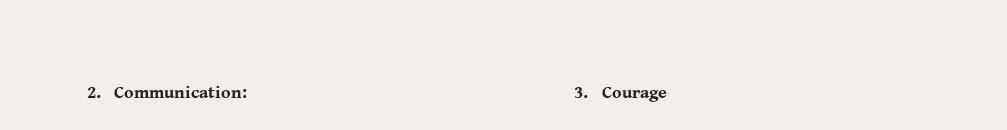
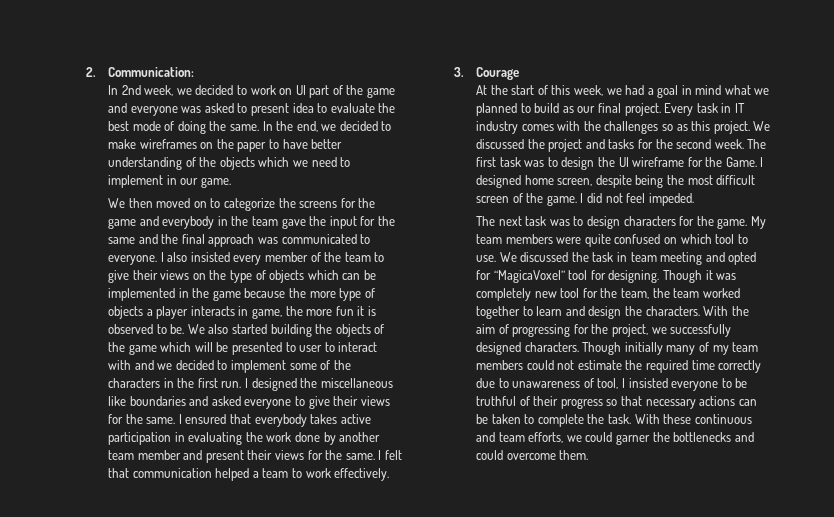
[574,87,667,102] 3. Courage -> [108,85,395,98] [108,103,396,116] [108,121,392,134] [108,139,343,152] [108,157,351,170] [108,175,231,188] [108,198,376,211] [108,216,395,229] [108,234,371,247] [108,252,385,265] [108,270,376,283] [108,288,375,301] [108,306,376,319] [108,324,385,337] [108,342,378,355] [108,360,351,373] [108,378,393,391] [108,396,390,409] [108,414,371,427] [108,432,381,445] [108,450,402,463] [108,468,390,481] [453,67,520,80] [476,85,770,98] [476,103,745,116] [476,121,771,134] [476,139,767,152] [476,157,764,170] [476,175,756,188] [476,193,694,206] [476,216,766,229] [476,234,748,247] [476,252,757,265] [476,270,737,283] [476,288,740,301] [476,306,749,319] [476,324,732,337] [476,342,759,355] [476,360,762,373] [476,378,748,391] [476,396,757,409] [476,414,752,427] [476,432,754,445] [476,450,589,460] In 2nd week, we decided to work on UI part of the game and everyone was asked to present idea to evaluate the best mode of doing the same. In the end, we decided to make wireframes on the paper to have better understanding of the objects which we need to implement in our game. // We then moved on to categorize the screens for the game and everybody in the team gave the input for the same and the final approach was communicated to everyone. I also insisted every member of the team to give their views on the type of objects which can be implemented in the game because the more type of objects a player interacts in game, the more fun it is observed to be. We also started building the objects of the game which will be presented to user to interact with and we decided to implement some of the characters in the first run. I designed the miscellaneous like boundaries and asked everyone to give their views for the same. I ensured that everybody takes active participation in evaluating the work done by another team member and present their views for the same. I felt that communication helped a team to work effectively. // 3. Courage // At the start of this week, we had a goal in mind what we planned to build as our final project. Every task in IT industry comes with the challenges so as this project. We discussed the project and tasks for the second week. The first task was to design the UI wireframe for the Game. I designed home screen, despite being the most difficult screen of the game. I did not feel impeded. // The next task was to design characters for the game. My team members were quite confused on which tool to use. We discussed the task in team meeting and opted for “MagicaVoxel” tool for designing. Though it was completely new tool for the team, the team worked together to learn and design the characters. With the aim of progressing for the project, we successfully designed characters. Though initially many of my team members could not estimate the required time correctly due to unawareness of tool, I insisted everyone to be truthful of their progress so that necessary actions can be taken to complete the task. With these continuous and team efforts, we could garner the bottlenecks and could overcome them.

